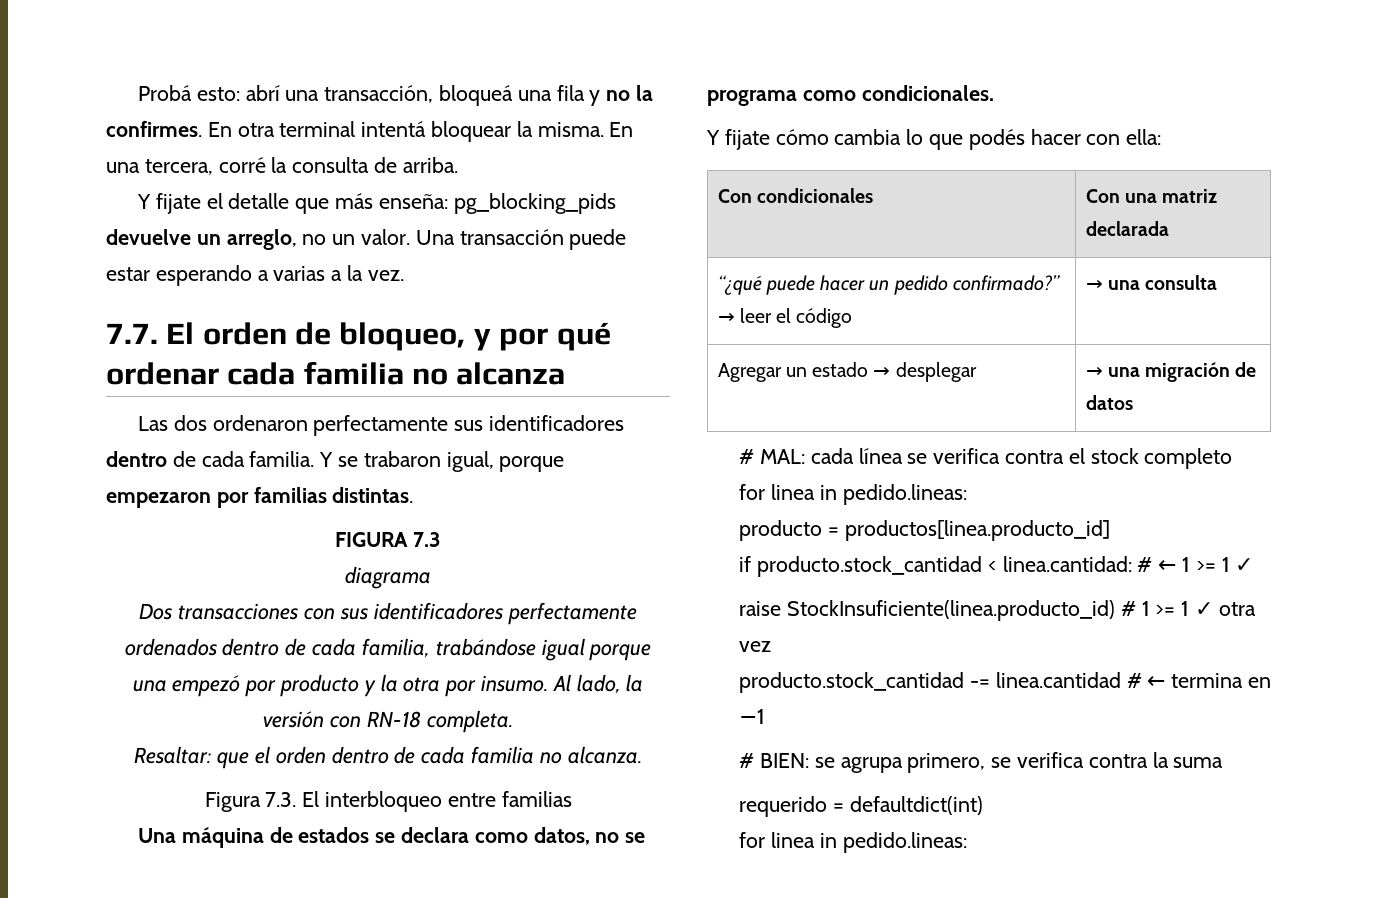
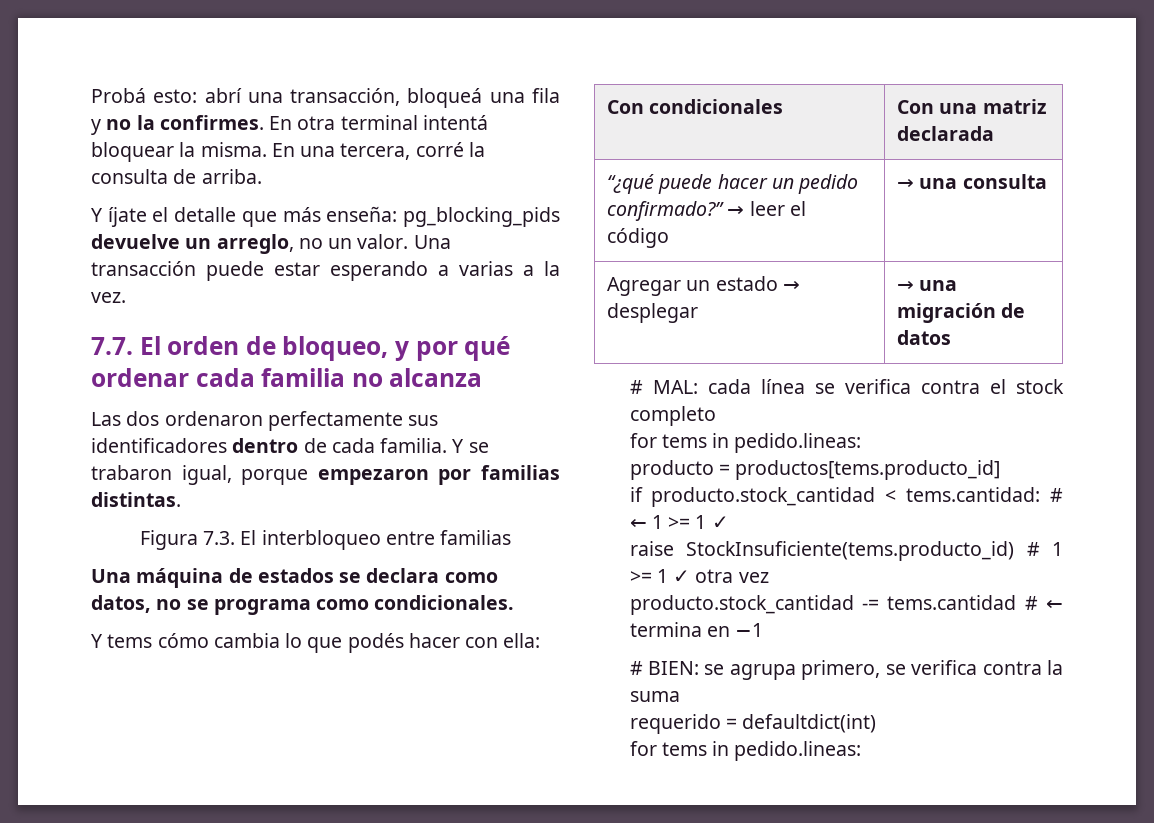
[155,193,201,214] fijate -> [107,207,147,227] íjate
[335,532,441,547] [345,566,431,589] [139,602,637,625] [124,638,652,661] [132,674,644,697] [263,710,513,733] [134,746,642,769] // FIGURA 7.3 // diagrama // Dos transacciones con sus identificadores perfectamente ordenados dentro de cada familia, trabándose igual porque una empezó por producto y la otra por insumo. Al lado, la versión con RN-18 completa. // Resaltar: que el orden dentro de cada familia no alcanza. -> (181, 499) none
[724,129,770,150] fijate -> [107,634,153,648] tems
[770,484,815,500] linea -> [661,434,707,448] tems
[844,520,1110,541] productos[linea.producto_id] -> [735,460,1001,480] productos[tems.producto_id]
[1002,556,1132,572] linea.cantidad: -> [906,487,1041,502] tems.cantidad:
[786,600,1115,621] StockInsuficiente(linea.producto_id) -> [686,541,1015,561] StockInsuficiente(tems.producto_id)
[995,672,1121,688] linea.cantidad -> [887,595,1017,610] tems.cantidad
[770,832,815,848] linea -> [661,742,707,756] tems

